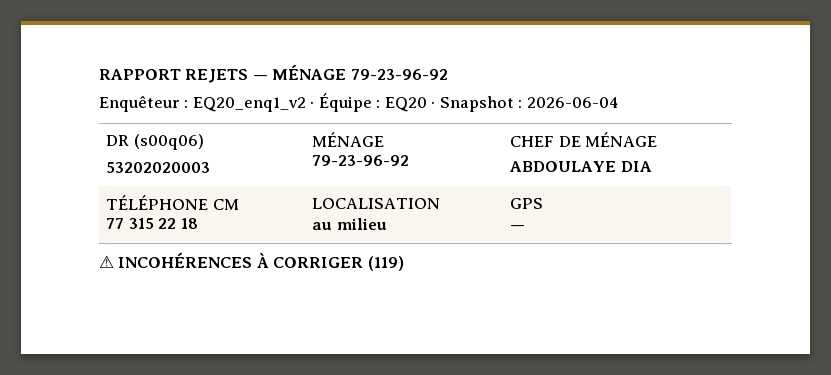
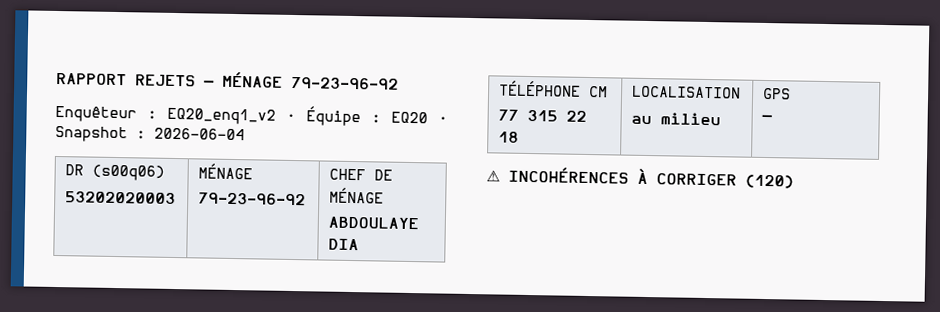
[367,256,404,271] (119) -> [745,174,794,189] (120)

